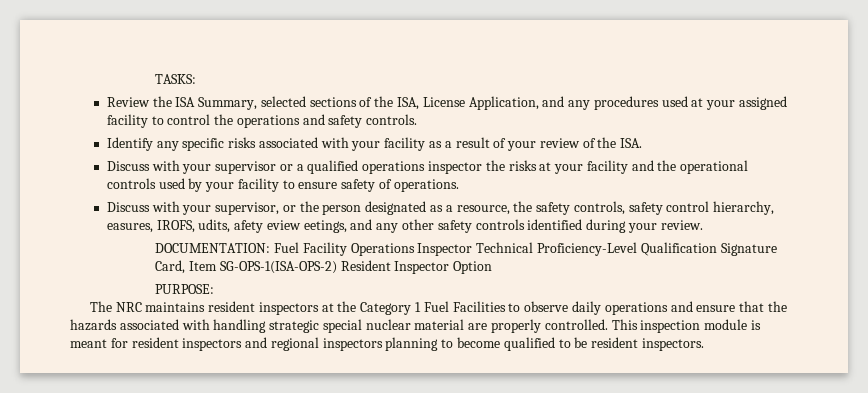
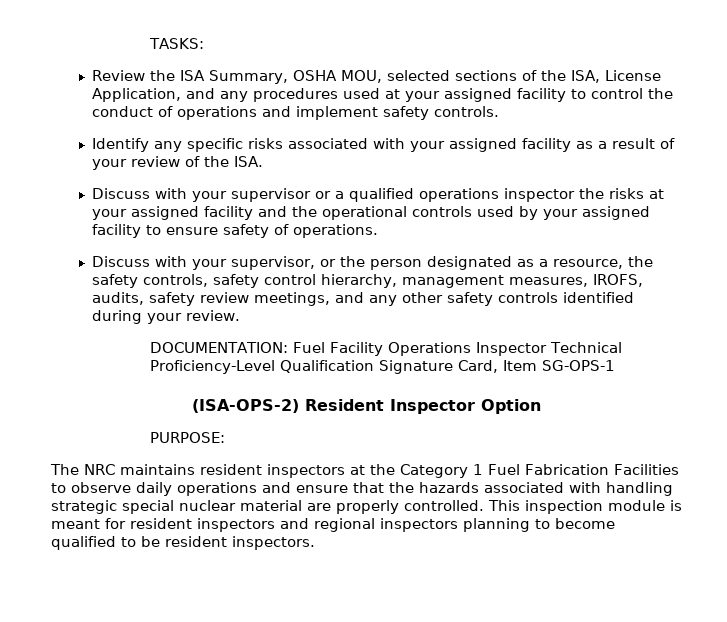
(258, 103) none -> [292,70,382,83] OSHA MOU,
[236,114,325,128] operations and -> [91,106,378,120] conduct of operations and implement
(381, 146) none -> [448,138,517,152] assigned
(584, 169) none -> [130,206,199,220] assigned
(235, 187) none -> [581,206,650,220] assigned
[106,219,347,233] easures, IROFS, udits, afety eview eetings, -> [401,274,643,288] [91,292,330,306] management measures, IROFS, audits, safety review meetings,
[219,261,337,274] SG-OPS-1(ISA-OPS-2) -> [541,360,615,371] [192,399,299,413] SG-OPS-1 // (ISA-OPS-2)
(449, 306) none -> [525,464,609,475] Fabrication

